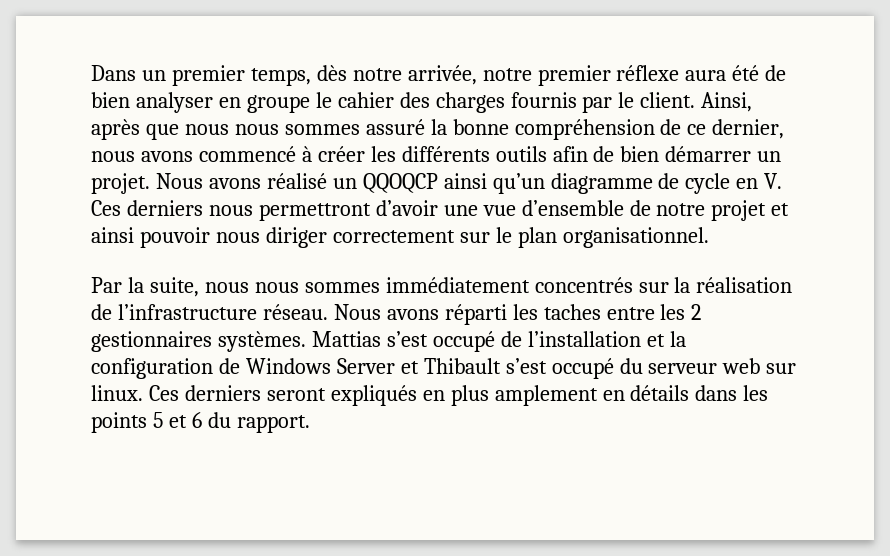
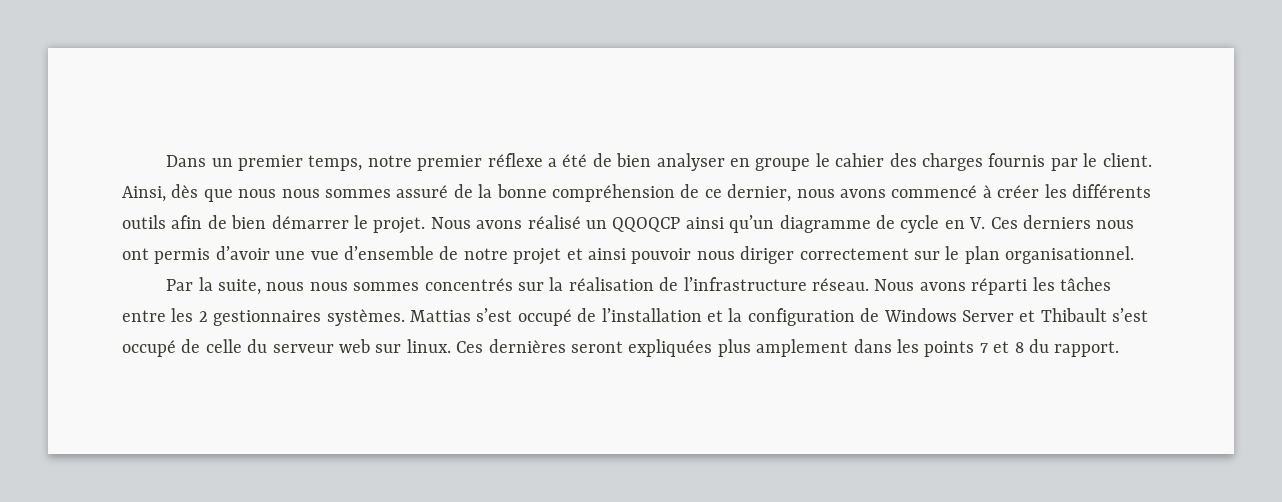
[316,65,477,85] dès notre arrivée, -> (363, 163) none
[685,70,727,81] aura -> [547,158,557,167] a
[91,119,140,140] après -> [171,184,199,198] dès
(425, 127) none -> [453,184,473,198] de
[757,151,782,162] un -> [354,215,368,229] le
[258,203,371,221] permettront -> [122,248,211,264] ont permis
[385,277,530,293] immédiatement -> (420, 286) none
[543,304,601,320] taches -> [1059,277,1111,291] tâches
(614, 368) none -> [181,339,242,353] de celle
[184,385,769,406] [91,412,202,433] derniers seront expliqués en plus amplement en détails dans les points 5 et 6 -> [488,339,1024,357] dernières seront expliquées plus amplement dans les points 7 et 8

